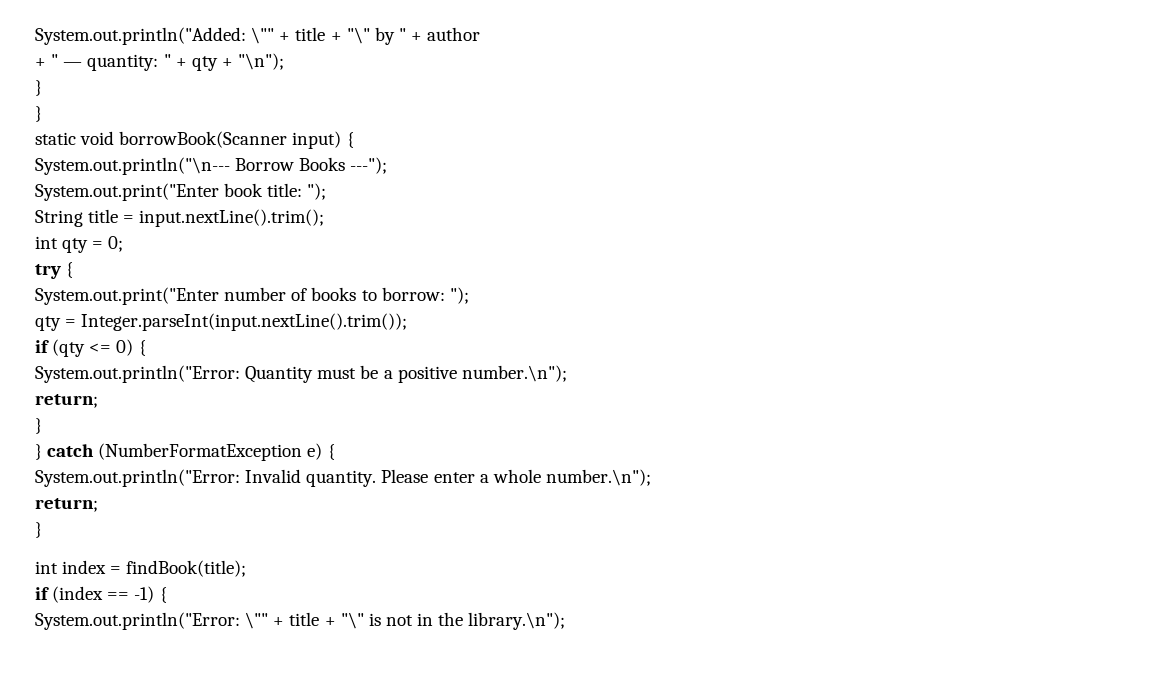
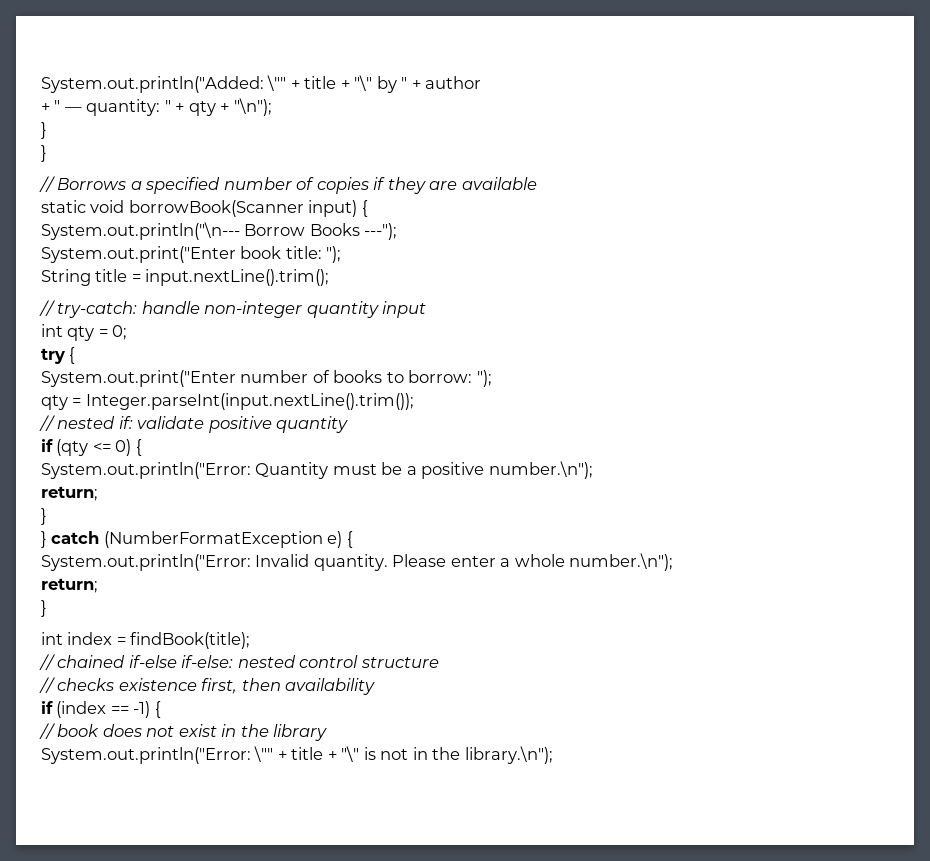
(42, 114) none -> [39,176,537,194] // // Borrows a specified number of copies if they are available
(325, 218) none -> [39,300,427,318] // // try-catch: handle non-integer quantity input
(408, 322) none -> [39,415,349,433] // // nested if: validate positive quantity
(247, 568) none -> [39,654,439,670] [39,677,376,695] // // chained if-else if-else: nested control structure // // checks existence first, then availability
(167, 595) none -> [39,723,328,741] // // book does not exist in the library

